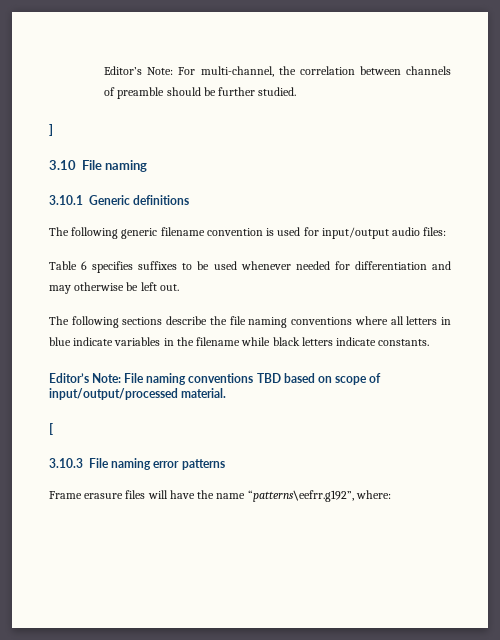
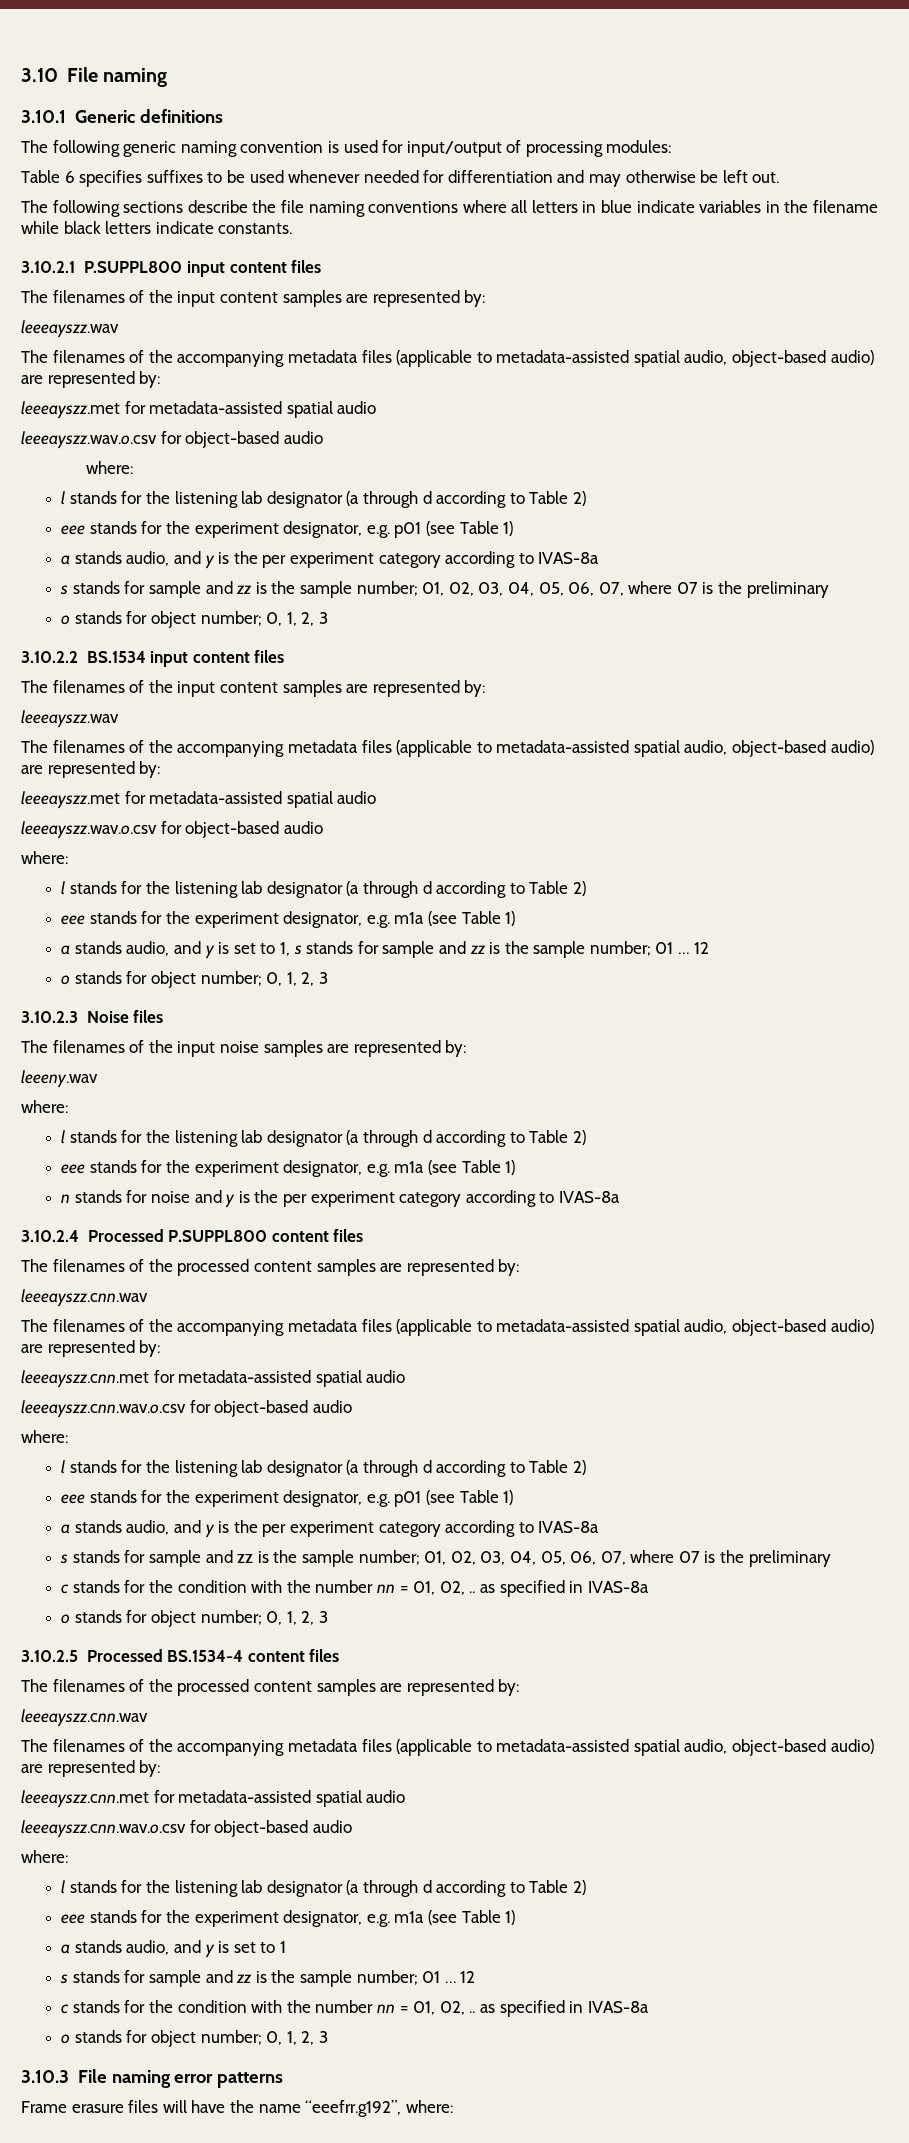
[104,66,451,77] [104,87,297,99] [49,124,53,136] Editor’s Note: For multi-channel, the correlation between channels of preamble should be further studied. // ] // -> (21, 75) none
[160,227,205,236] filename -> [180,141,237,157] naming
[392,227,447,236] audio files: -> [506,140,672,157] of processing modules:
[49,373,381,385] [49,388,227,400] [49,423,53,435] Editor’s Note: File naming conventions TBD based on scope of input/output/processed material. // [ -> [21,260,322,277] [21,290,486,307] [21,320,119,338] [21,350,874,367] [21,371,161,388] [21,401,377,419] [21,431,323,449] [85,461,133,474] [61,491,586,508] [61,521,514,538] [61,551,600,569] [60,581,829,598] [61,611,329,628] [21,650,285,667] [21,680,486,697] [21,710,119,728] [21,740,874,757] [21,761,161,778] [21,791,377,809] [21,821,323,839] [21,851,68,864] [61,881,586,898] [61,911,516,928] [61,941,709,959] [61,971,329,988] [21,1010,164,1023] [21,1040,467,1057] [21,1070,98,1088] [21,1100,68,1113] [61,1130,586,1147] [61,1160,516,1177] [61,1190,620,1208] [21,1229,364,1242] [21,1259,520,1276] [21,1289,148,1307] [21,1319,874,1336] [21,1340,161,1357] [21,1370,406,1388] [21,1400,352,1418] [21,1430,68,1443] [61,1460,586,1477] [61,1490,514,1507] [61,1520,600,1538] [60,1550,831,1567] [61,1580,649,1597] [61,1610,329,1627] [21,1649,340,1662] [21,1679,520,1696] [21,1709,148,1727] [21,1739,874,1756] [21,1760,161,1777] [21,1790,406,1808] [21,1820,352,1838] [21,1850,68,1863] [61,1880,586,1897] [61,1910,516,1927] [61,1940,287,1958] [60,1970,476,1987] [61,2000,649,2017] [61,2030,329,2047] 3.10.2.1 P.SUPPL800 input content files // The filenames of the input content samples are represented by: // leeeayszz.wav // The filenames of the accompanying metadata files (applicable to metadata-assisted spatial audio, object-based audio) are represented by: // leeeayszz.met for metadata-assisted spatial audio // leeeayszz.wav.o.csv for object-based audio // where: // l stands for the listening lab designator (a through d according to Table 2) // eee stands for the experiment designator, e.g. p01 (see Table 1) // a stands audio, and y is the per experiment category according to IVAS-8a // s stands for sample and zz is the sample number; 01, 02, 03, 04, 05, 06, 07, where 07 is the preliminary // o stands for object number; 0, 1, 2, 3 // 3.10.2.2 BS.1534 input content files // The filenames of the input content samples are represented by: // leeeayszz.wav // The filenames of the accompanying metadata files (applicable to metadata-assisted spatial audio, object-based audio) are represented by: // leeeayszz.met for metadata-assisted spatial audio // leeeayszz.wav.o.csv for object-based audio // where: // l stands for the listening lab designator (a through d according to Table 2) // eee stands for the experiment designator, e.g. m1a (see Table 1) // a stands audio, and y is set to 1, s stands for sample and zz is the sample number; 01 … 12 // o stands for object number; 0, 1, 2, 3 // 3.10.2.3 Noise files // The filenames of the input noise samples are represented by: // leeeny.wav // where: // l stands for the listening lab designator (a through d according to Table 2) // eee stands for the experiment designator, e.g. m1a (see Table 1) // n stands for noise and y is the per experiment category according to IVAS-8a // 3.10.2.4 Processed P.SUPPL800 content files // The filenames of the processed content samples are represented by: // leeeayszz.cnn.wav // The filenames of the accompanying metadata files (applicable to metadata-assisted spatial audio, object-based audio) are represented by: // leeeayszz.cnn.met for metadata-assisted spatial audio // leeeayszz.cnn.wav.o.csv for object-based audio // where: // l stands for the listening lab designator (a through d according to Table 2) // eee stands for the experiment designator, e.g. p01 (see Table 1) // a stands audio, and y is the per experiment category according to IVAS-8a // s stands for sample and zz is the sample number; 01, 02, 03, 04, 05, 06, 07, where 07 is the preliminary // c stands for the condition with the number nn = 01, 02, .. as specified in IVAS-8a // o stands for object number; 0, 1, 2, 3 // 3.10.2.5 Processed BS.1534-4 content files // The filenames of the processed content samples are represented by: // leeeayszz.cnn.wav // The filenames of the accompanying metadata files (applicable to metadata-assisted spatial audio, object-based audio) are represented by: // leeeayszz.cnn.met for metadata-assisted spatial audio // leeeayszz.cnn.wav.o.csv for object-based audio // where: // l stands for the listening lab designator (a through d according to Table 2) // eee stands for the experiment designator, e.g. m1a (see Table 1) // a stands audio, and y is set to 1 // s stands for sample and zz is the sample number; 01 … 12 // c stands for the condition with the number nn = 01, 02, .. as specified in IVAS-8a // o stands for object number; 0, 1, 2, 3
[247,490,354,502] “patterns\eefrr.g192”, -> [305,2100,402,2117] “eeefrr.g192”,

